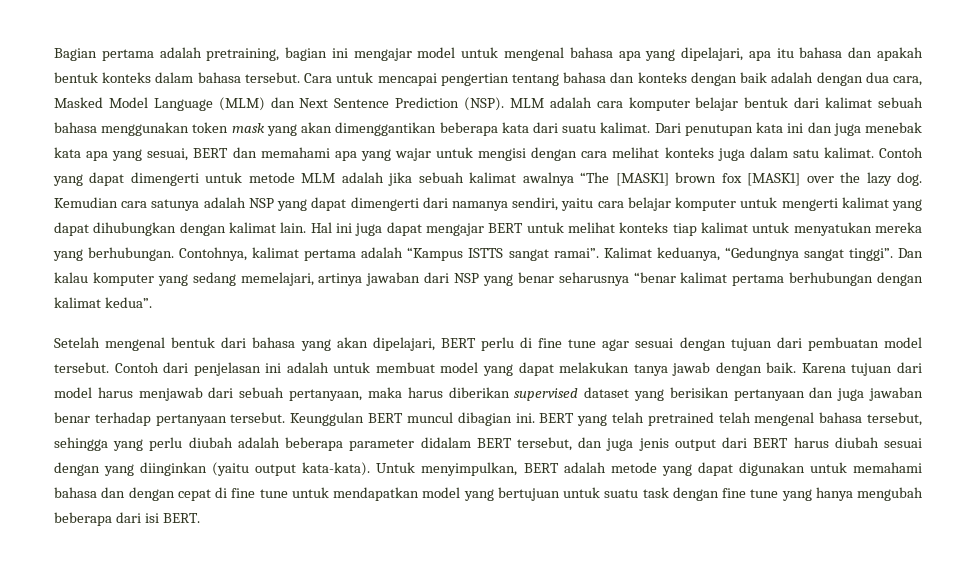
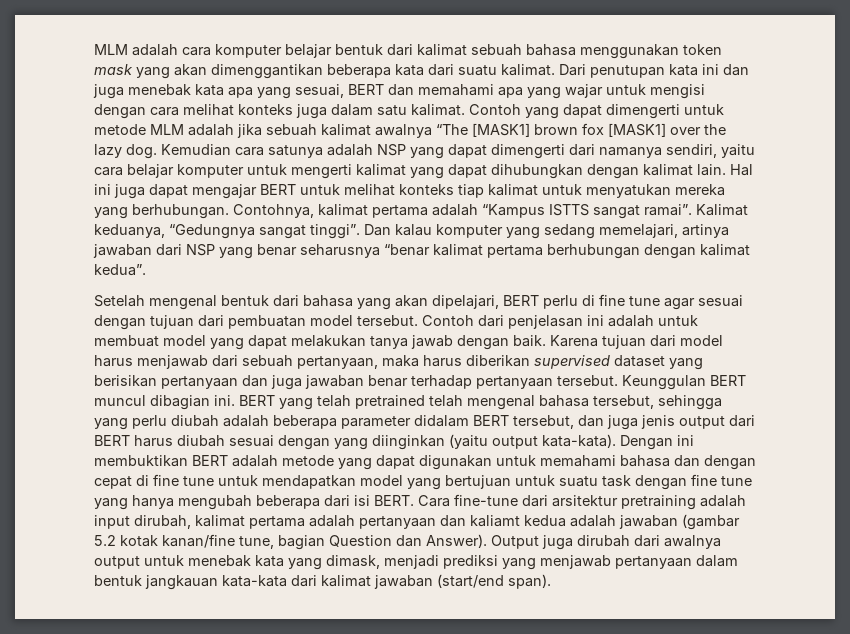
[54,47,924,61] [54,72,922,86] [54,97,505,111] Bagian pertama adalah pretraining, bagian ini mengajar model untuk mengenal bahasa apa yang dipelajari, apa itu bahasa dan apakah bentuk konteks dalam bahasa tersebut. Cara untuk mencapai pengertian tentang bahasa dan konteks dengan baik adalah dengan dua cara, Masked Model Language (MLM) dan Next Sentence Prediction (NSP). -> (94, 49) none
[376,462,518,476] Untuk menyimpulkan, -> [620,435,694,450] [94,455,188,467] Dengan ini membuktikan
(200, 518) none -> [418,494,746,510] [94,514,740,530] [94,534,721,550] [94,555,738,570] [94,574,551,590] Cara fine-tune dari arsitektur pretraining adalah input dirubah, kalimat pertama adalah pertanyaan dan kaliamt kedua adalah jawaban (gambar 5.2 kotak kanan/fine tune, bagian Question dan Answer). Output juga dirubah dari awalnya output untuk menebak kata yang dimask, menjadi prediksi yang menjawab pertanyaan dalam bentuk jangkauan kata-kata dari kalimat jawaban (start/end span).

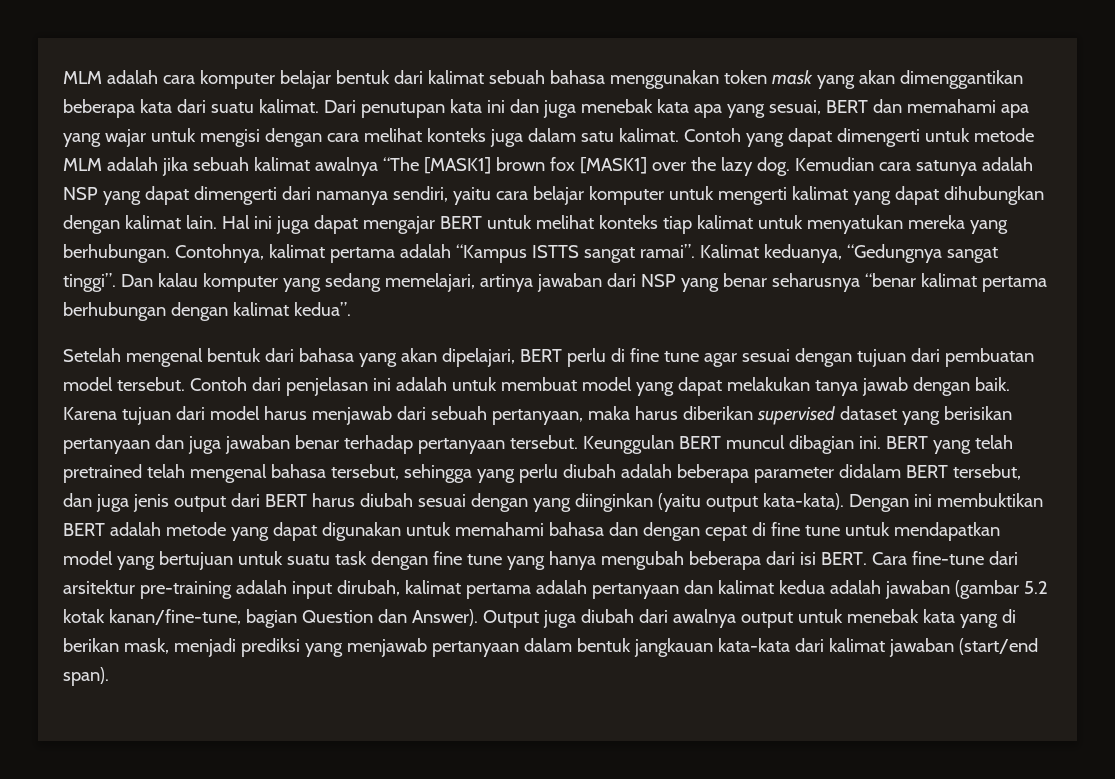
[621,495,696,510] pretraining -> [139,581,232,599] pre-training
[470,515,520,527] kaliamt -> [717,580,774,594] kalimat
[162,534,274,549] kanan/fine tune, -> [108,609,241,625] kanan/fine-tune,
[577,535,630,547] dirubah -> [580,609,634,623] diubah
[326,555,380,569] dimask, -> [1001,609,1016,623] [63,638,169,654] di berikan mask,

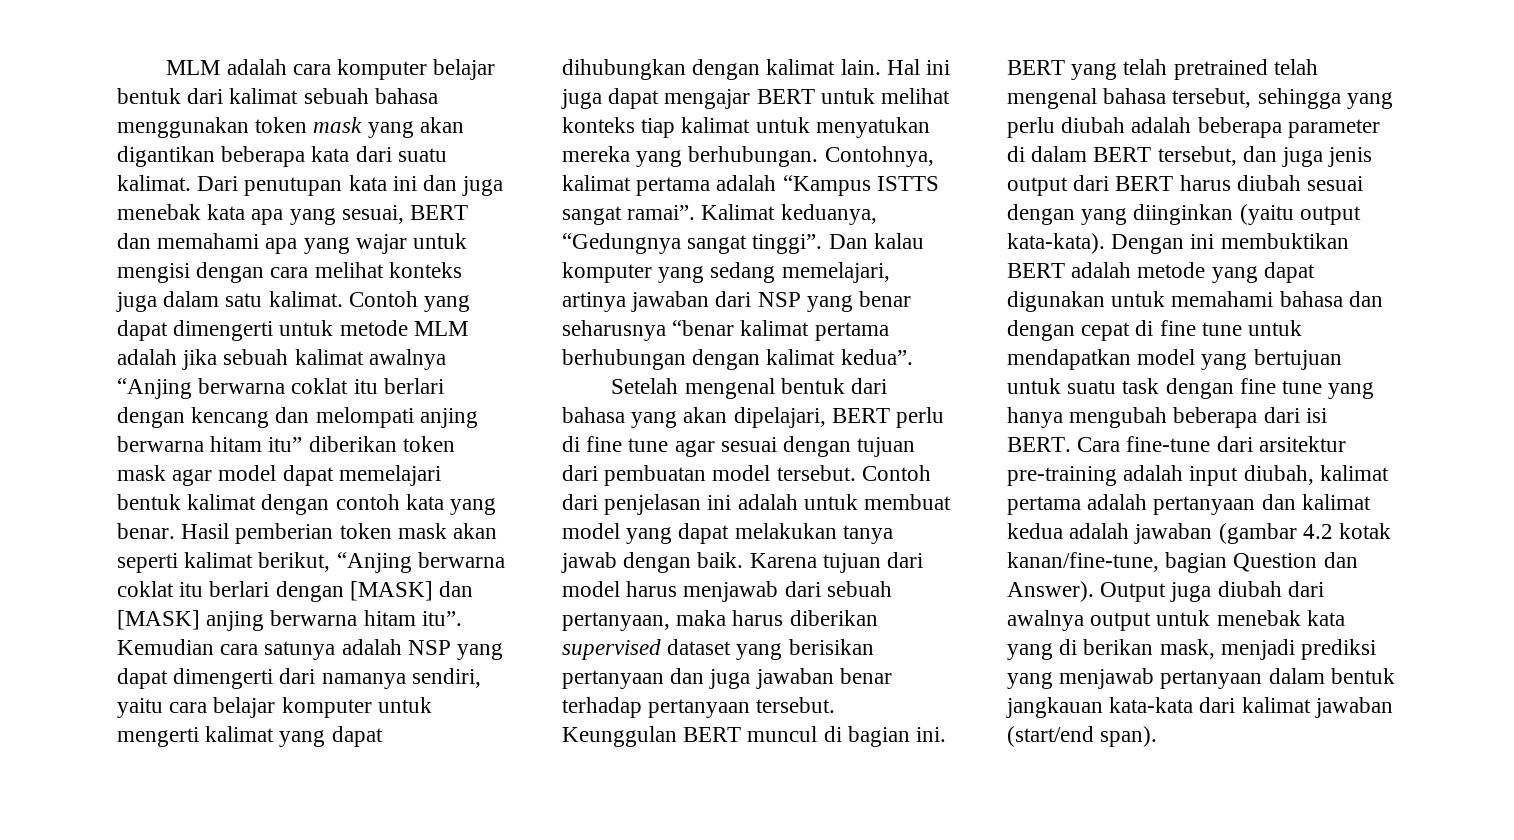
[899,70,1023,89] dimenggantikan -> [117,146,215,167] digantikan
[382,157,790,176] “The [MASK1] brown fox [MASK1] over the lazy dog. -> [117,378,444,399] [117,407,478,428] [117,436,455,452] [117,465,441,486] [117,494,497,515] [117,523,498,544] [117,552,505,573] [117,581,474,602] [117,610,462,631] “Anjing berwarna coklat itu berlari dengan kencang dan melompati anjing berwarna hitam itu” diberikan token mask agar model dapat memelajari bentuk kalimat dengan contoh kata yang benar. Hasil pemberian token mask akan seperti kalimat berikut, “Anjing berwarna coklat itu berlari dengan [MASK] dan [MASK] anjing berwarna hitam itu”.
[788,435,854,454] dibagian -> [823,726,910,747] di bagian
[838,464,901,478] didalam -> [1007,146,1088,162] di dalam
[336,580,400,596] dirubah, -> [1243,465,1314,485] diubah,
[1023,581,1048,594] 5.2 -> [1302,524,1333,539] 4.2

